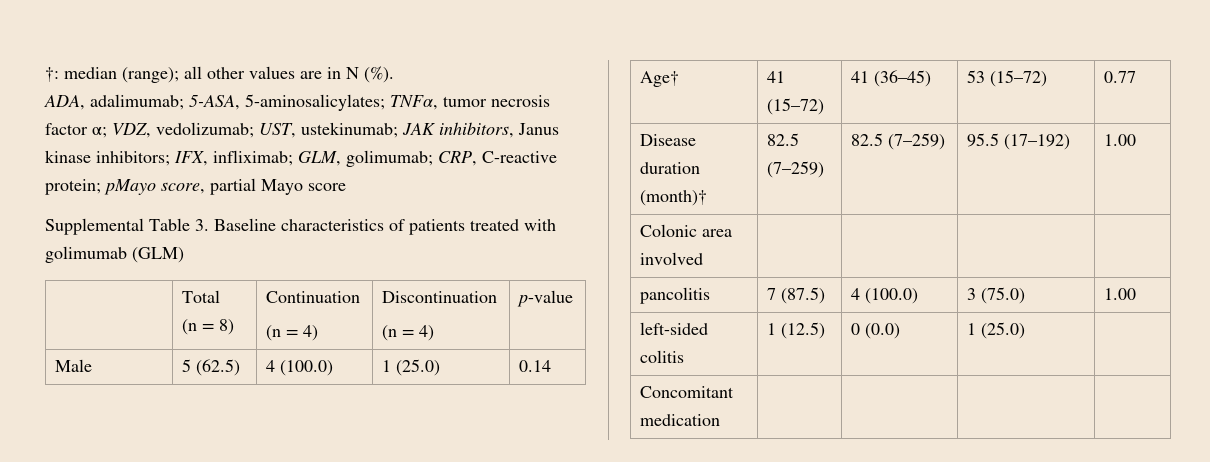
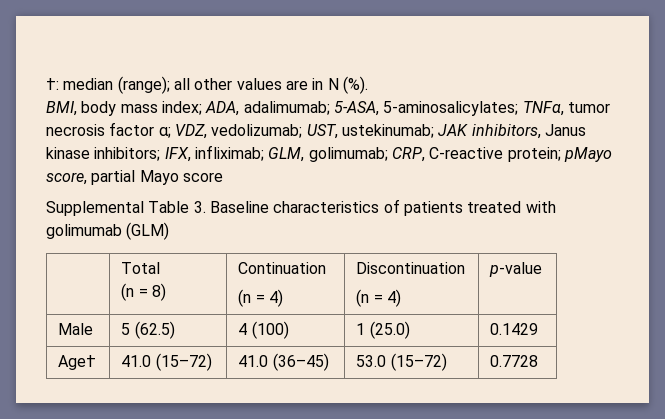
(394, 74) none -> [46,101,202,116] BMI, body mass index;
[280,360,334,376] [382,359,441,376] [519,360,552,372] (100.0) | 1 (25.0) | 0.14 -> [251,321,289,339] [356,321,410,339] [490,323,539,335] (100) | 1 (25.0) | 0.1429
[767,71,786,83] [767,98,825,115] [851,71,870,83] 41 (15–72) | 41 -> [121,353,212,371] [238,355,269,367] 41.0 (15–72) | 41.0
[967,70,1048,87] [1104,71,1137,83] [640,134,697,146] [640,162,701,174] [640,190,708,206] [767,133,800,146] [767,161,825,178] [851,133,946,150] [967,133,1071,150] [1104,134,1137,146] [640,224,733,237] [640,252,704,265] [640,287,711,304] [767,287,826,304] [851,288,919,304] [967,287,1026,304] [1104,288,1137,300] [640,322,709,335] [640,350,685,363] [767,322,826,339] [851,323,901,339] [967,322,1026,339] [640,386,735,398] [640,414,721,426] 53 (15–72) | 0.77 // Disease duration (month)† | 82.5 (7–259) | 82.5 (7–259) | 95.5 (17–192) | 1.00 // Colonic area involved | | | | // pancolitis | 7 (87.5) | 4 (100.0) | 3 (75.0) | 1.00 // left-sided colitis | 1 (12.5) | 0 (0.0) | 1 (25.0) | // Concomitant medication | | | | -> [356,353,447,371] [490,355,539,367] 53.0 (15–72) | 0.7728

